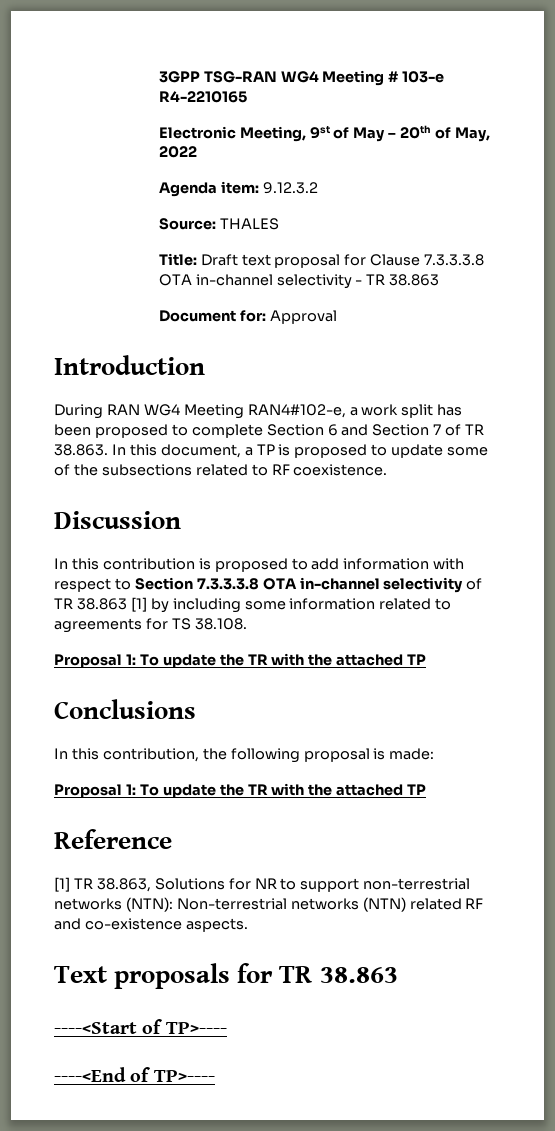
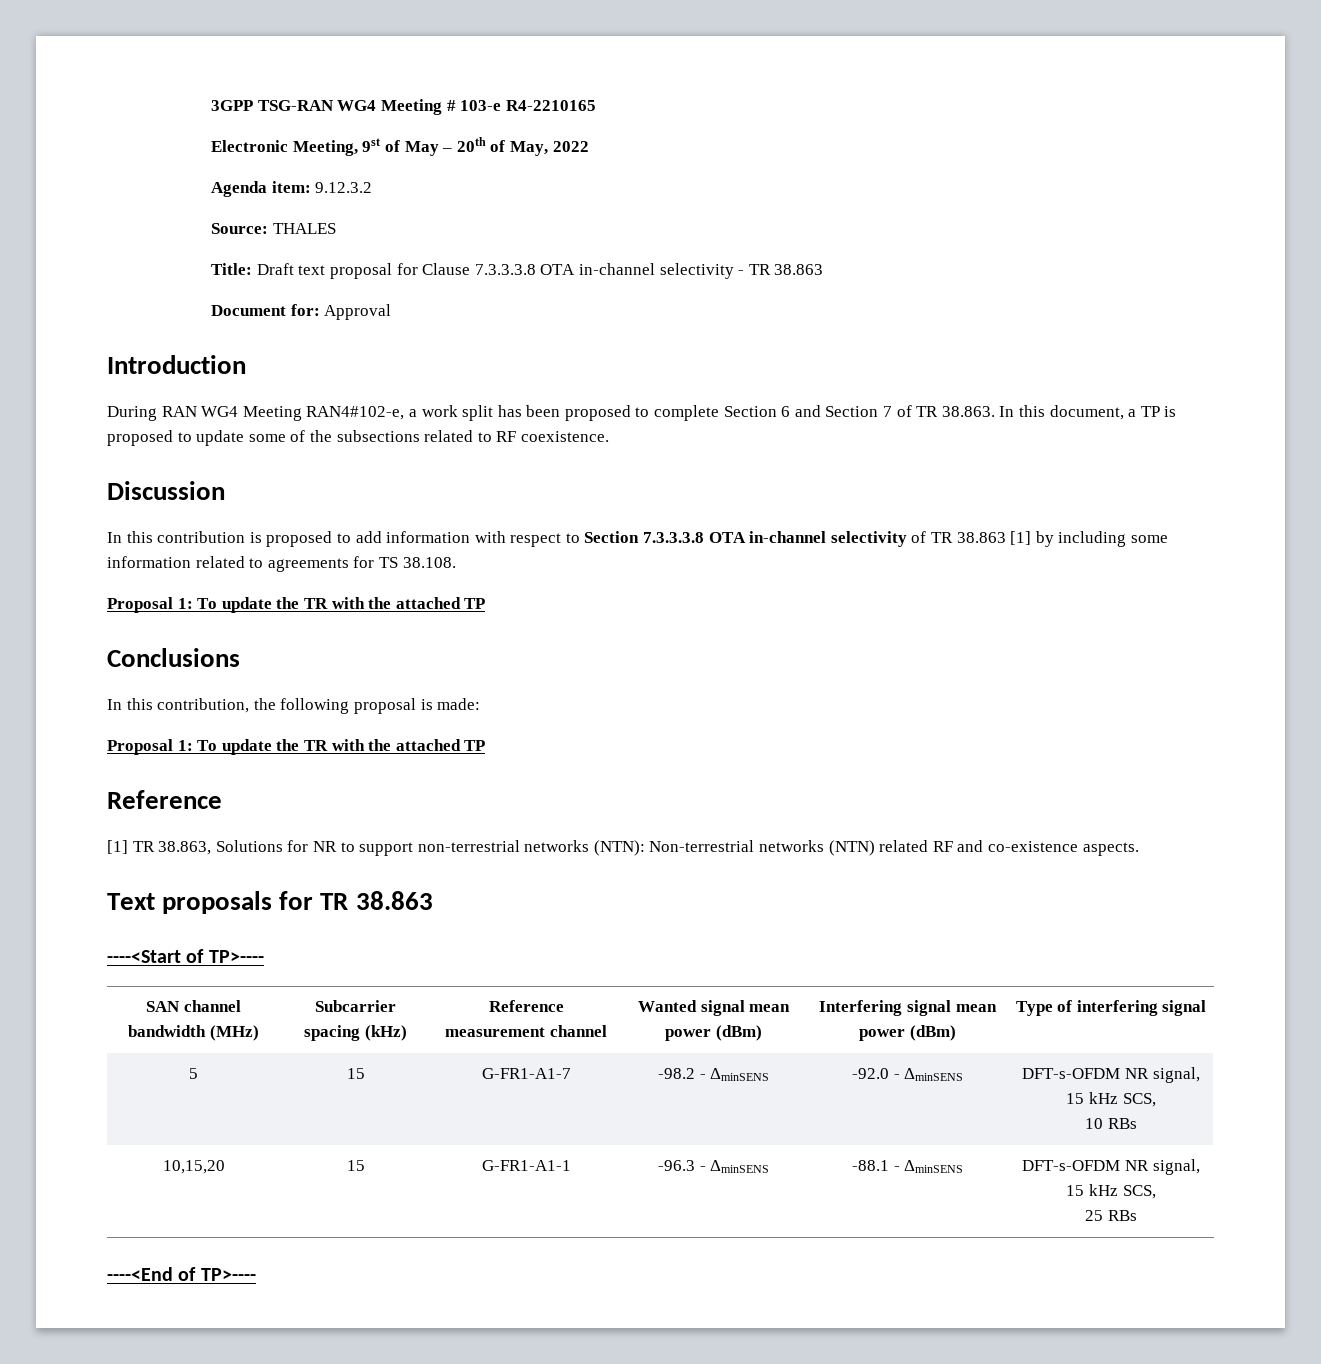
(227, 1028) none -> [146,1000,241,1012] [128,1025,259,1041] [315,1000,396,1012] [304,1025,407,1041] [488,1000,564,1012] [445,1025,607,1037] [637,1000,791,1016] [665,1025,762,1041] [819,1000,997,1016] [859,1025,956,1041] [1015,1000,1207,1016] [189,1068,198,1079] [346,1068,365,1079] [481,1068,571,1079] [657,1068,770,1081] [851,1068,964,1081] [1022,1067,1200,1083] [1066,1092,1156,1107] [1085,1118,1137,1129] [162,1160,225,1174] [346,1160,365,1171] [481,1160,571,1171] [657,1160,770,1173] [851,1160,964,1173] [1022,1159,1200,1175] [1066,1184,1156,1199] [1085,1210,1137,1221] // SAN channel bandwidth (MHz) | Subcarrier spacing (kHz) | Reference measurement channel | Wanted signal mean power (dBm) | Interfering signal mean power (dBm) | Type of interfering signal // 5 | 15 | G-FR1-A1-7 | -98.2 - ΔminSENS | -92.0 - ΔminSENS | DFT-s-OFDM NR signal, 15 kHz SCS, // 10 RBs // 10,15,20 | 15 | G-FR1-A1-1 | -96.3 - ΔminSENS | -88.1 - ΔminSENS | DFT-s-OFDM NR signal, 15 kHz SCS, // 25 RBs

